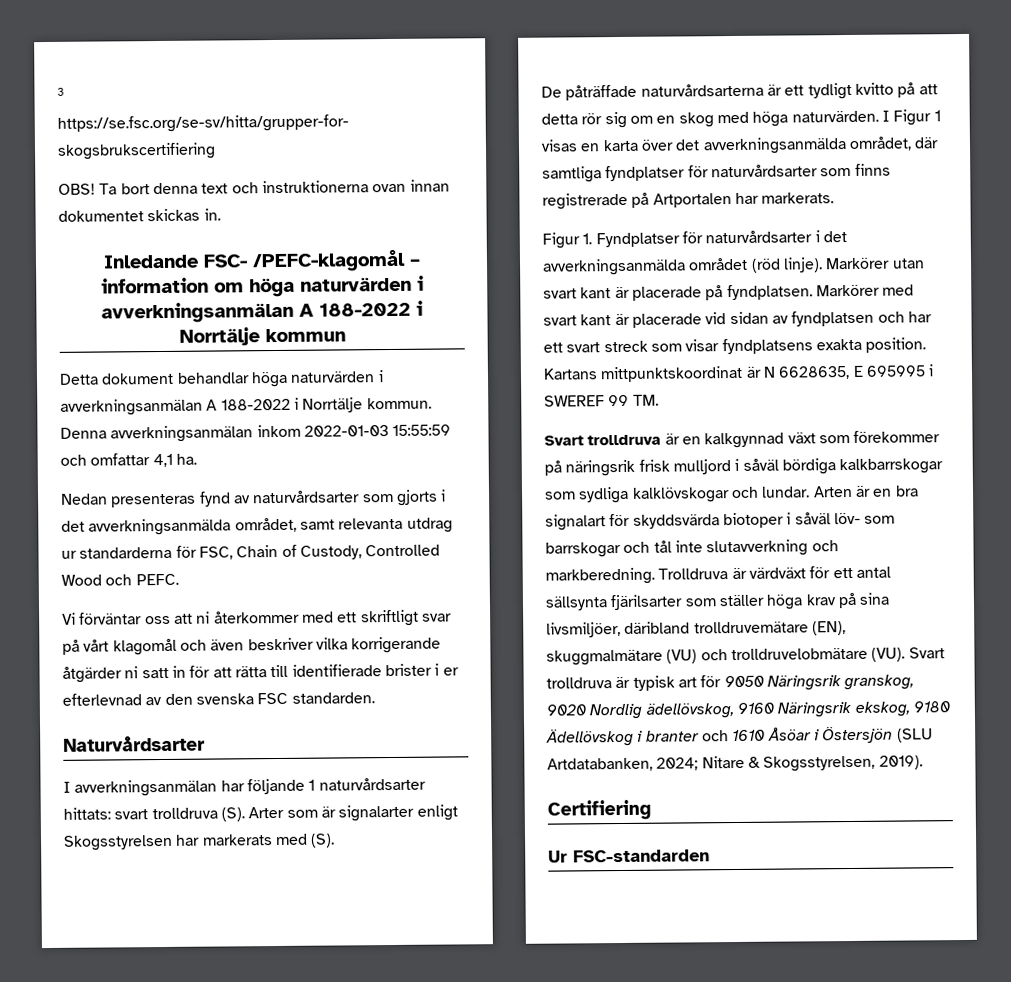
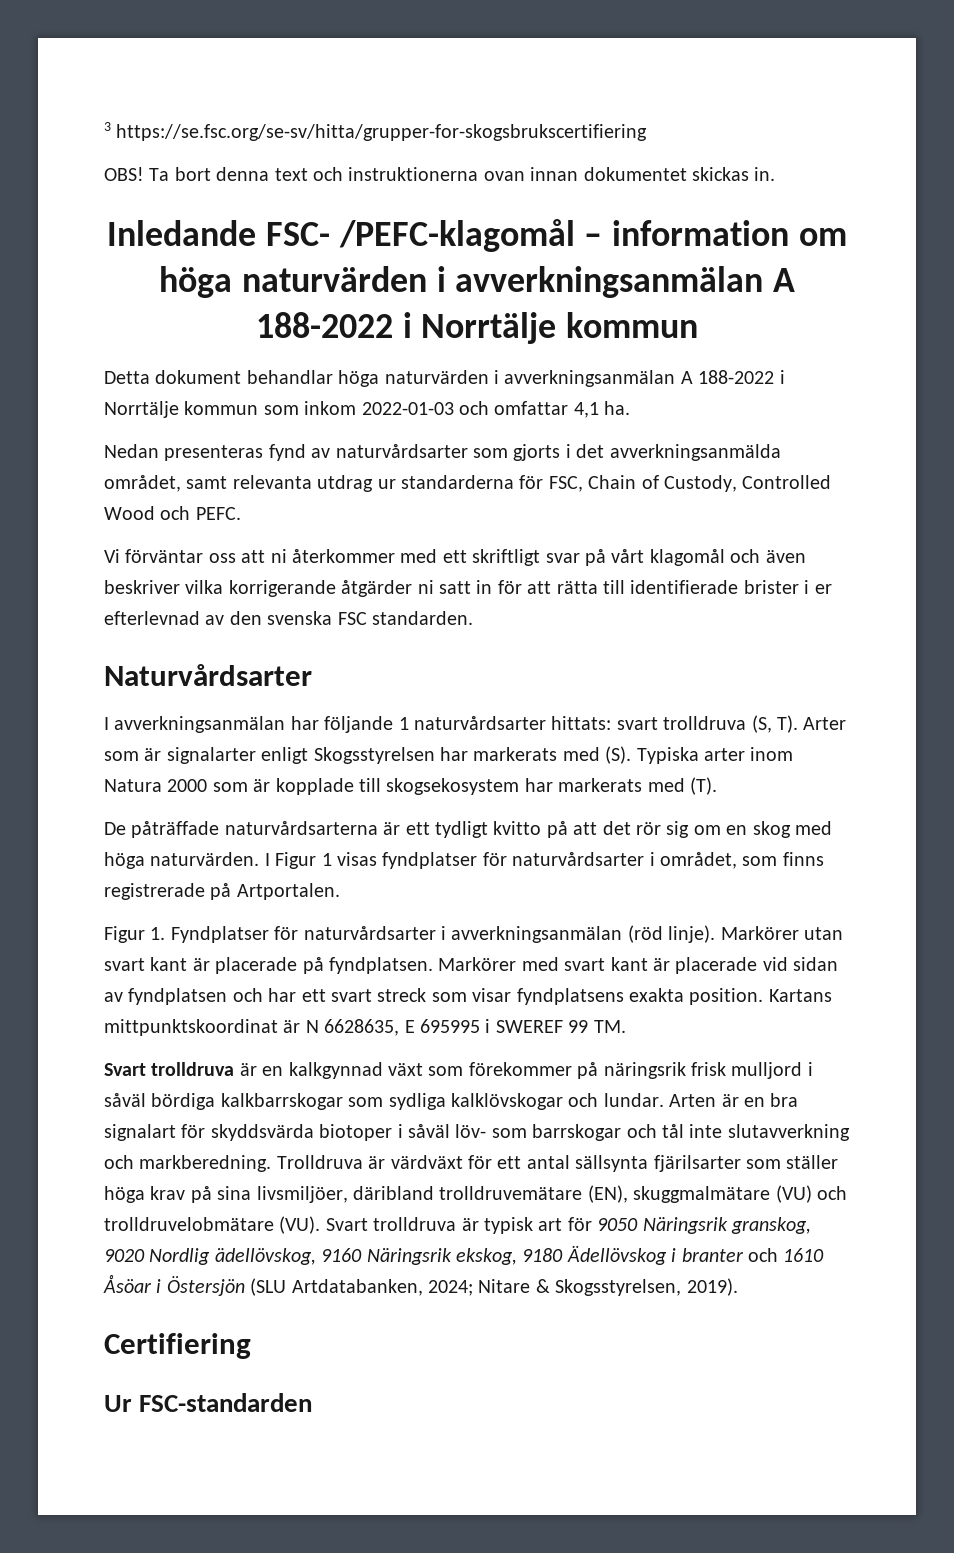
[366,397,432,410] [60,425,254,443] kommun. Denna avverkningsanmälan -> [184,401,299,415] kommun som
[392,424,452,436] 15:55:59 -> (454, 408) none
[220,807,245,822] (S). -> [751,715,798,733] (S, T).
(336, 840) none -> [636,747,794,764] [104,777,717,795] Typiska arter inom Natura 2000 som är kopplade till skogsekosystem har markerats med (T).
[541,113,578,125] detta -> [602,821,631,835] det
[580,136,940,155] [542,166,602,183] en karta över det avverkningsanmälda området, där samtliga -> (377, 859) none
(818, 171) none -> [649,852,737,869] i området,
[652,192,835,208] Artportalen har markerats. -> [236,883,340,900] Artportalen.
[822,231,847,243] [542,257,749,276] det avverkningsanmälda området -> [451,926,623,943] avverkningsanmälan

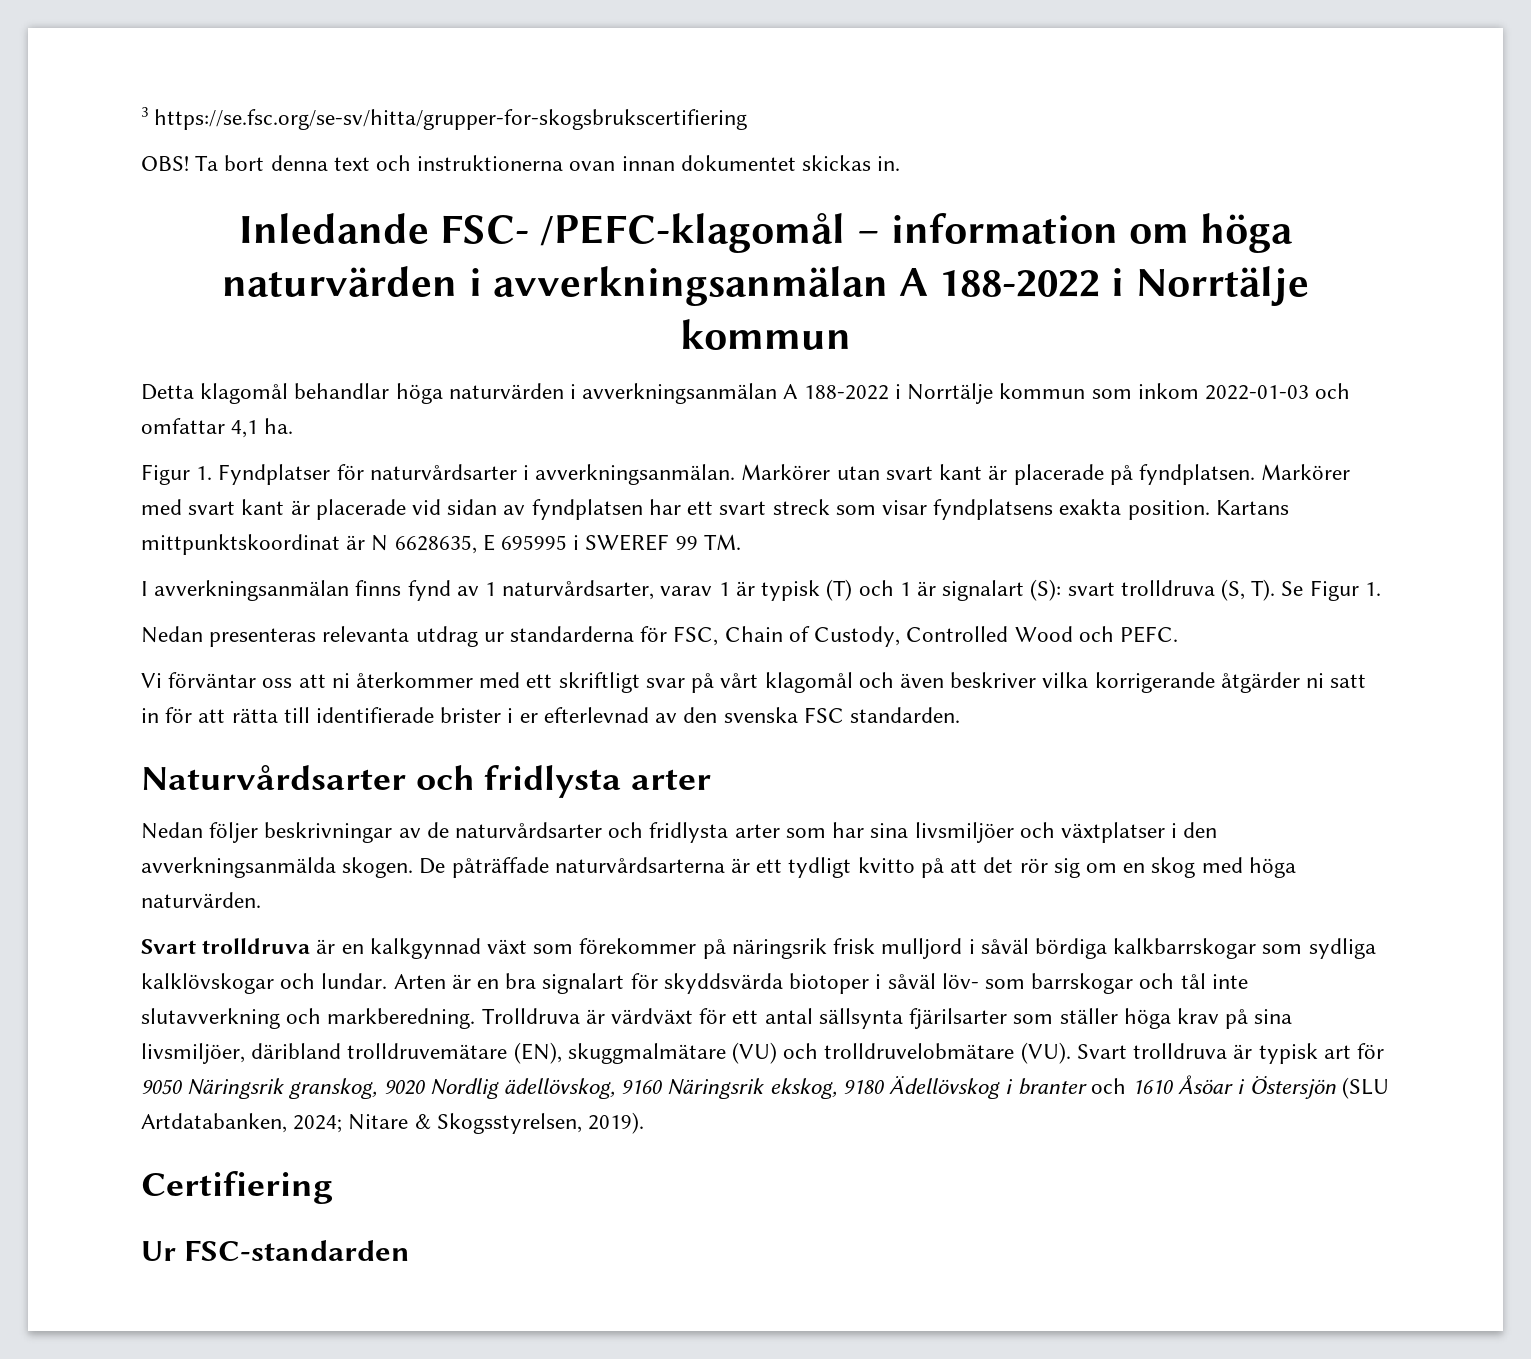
[155,370,242,384] dokument -> [200,383,289,404] klagomål
[104,444,781,461] [104,475,228,492] Nedan presenteras fynd av naturvårdsarter som gjorts i det avverkningsanmälda området, samt -> [141,464,1351,485] [141,499,1289,520] [141,534,741,555] [141,579,1381,601] [141,626,317,647] Figur 1. Fyndplatser för naturvårdsarter i avverkningsanmälan. Markörer utan svart kant är placerade på fyndplatsen. Markörer med svart kant är placerade vid sidan av fyndplatsen har ett svart streck som visar fyndplatsens exakta position. Kartans mittpunktskoordinat är N 6628635, E 695995 i SWEREF 99 TM. // I avverkningsanmälan finns fynd av 1 naturvårdsarter, varav 1 är typisk (T) och 1 är signalart (S): svart trolldruva (S, T). Se Figur 1. // Nedan presenteras
[104,715,847,733] [104,746,794,764] [104,777,717,795] // I avverkningsanmälan har följande 1 naturvårdsarter hittats: svart trolldruva (S, T). Arter som är signalarter enligt Skogsstyrelsen har markerats med (S). Typiska arter inom Natura 2000 som är kopplade till skogsekosystem har markerats med (T). // -> [415,765,712,798] [141,822,1218,843] [141,857,414,878] och fridlysta arter // Nedan följer beskrivningar av de naturvårdsarter och fridlysta arter som har sina livsmiljöer och växtplatser i den avverkningsanmälda skogen.
[264,852,824,869] [104,883,340,900] [104,925,843,943] [104,957,839,974] [104,988,832,1005] [104,1019,626,1036] I Figur 1 visas fyndplatser för naturvårdsarter i området, som finns registrerade på Artportalen. // Figur 1. Fyndplatser för naturvårdsarter i avverkningsanmälan (röd linje). Markörer utan svart kant är placerade på fyndplatsen. Markörer med svart kant är placerade vid sidan av fyndplatsen och har ett svart streck som visar fyndplatsens exakta position. Kartans mittpunktskoordinat är N 6628635, E 695995 i SWEREF 99 TM. -> (261, 900) none

